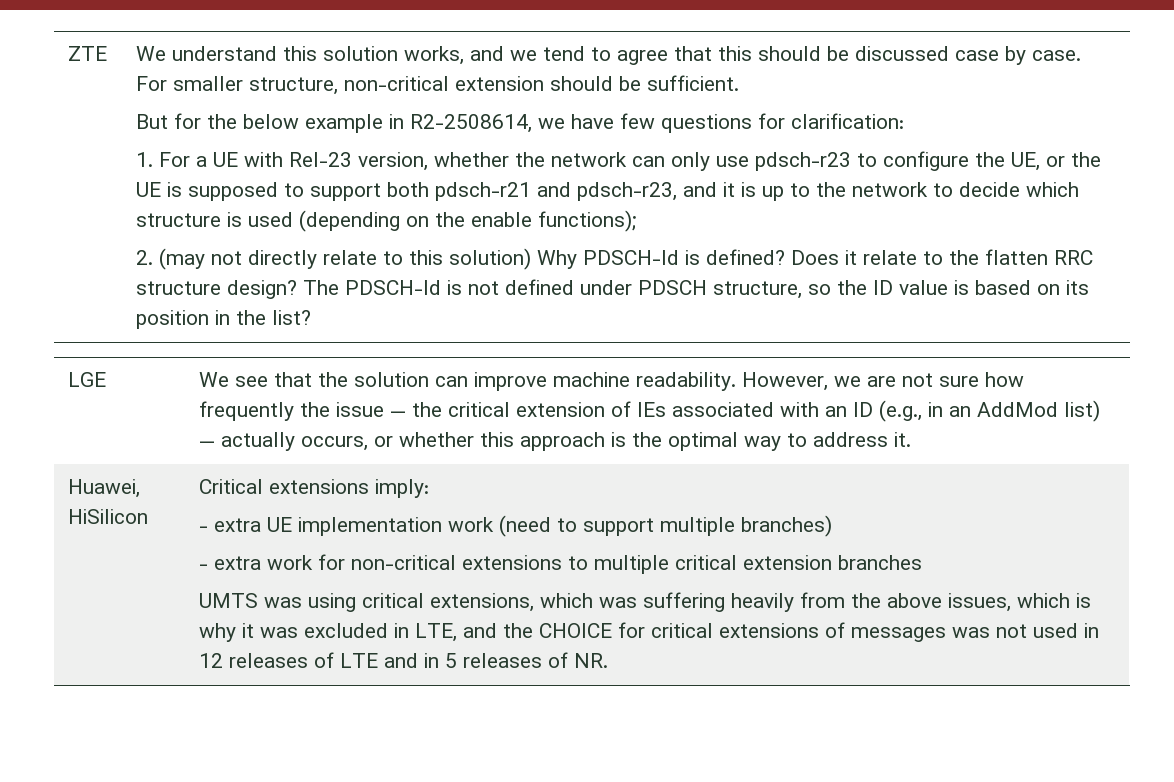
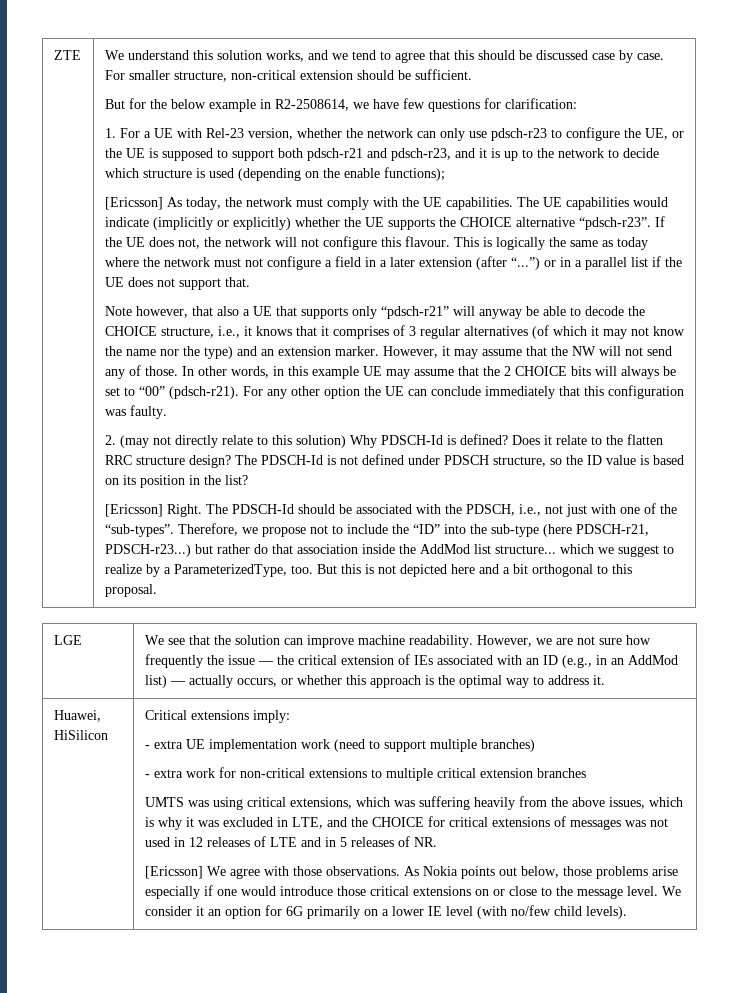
(637, 221) none -> [104,197,668,210] [104,216,665,230] [104,236,648,250] [104,256,682,270] [104,277,250,290] [104,306,645,319] [104,325,685,339] [104,346,672,359] [104,365,676,379] [104,385,684,399] [104,405,167,419] // [Ericsson] As today, the network must comply with the UE capabilities. The UE capabilities would indicate (implicitly or explicitly) whether the UE supports the CHOICE alternative “pdsch-r23”. If the UE does not, the network will not configure this flavour. This is logically the same as today where the network must not configure a field in a later extension (after “...”) or in a parallel list if the UE does not support that. // Note however, that also a UE that supports only “pdsch-r21” will anyway be able to decode the CHOICE structure, i.e., it knows that it comprises of 3 regular alternatives (of which it may not know the name nor the type) and an extension marker. However, it may assume that the NW will not send any of those. In other words, in this example UE may assume that the 2 CHOICE bits will always be set to “00” (pdsch-r21). For any other option the UE can conclude immediately that this configuration was faulty.
(312, 317) none -> [104,503,677,517] [104,523,649,537] [104,544,674,557] [104,564,632,577] [104,584,157,597] // [Ericsson] Right. The PDSCH-Id should be associated with the PDSCH, i.e., not just with one of the “sub-types”. Therefore, we propose not to include the “ID” into the sub-type (here PDSCH-r21, PDSCH-r23...) but rather do that association inside the AddMod list structure... which we suggest to realize by a ParameterizedType, too. But this is not depicted here and a bit orthogonal to this proposal.
(609, 660) none -> [144,866,678,879] [144,885,681,899] [144,905,627,919] // [Ericsson] We agree with those observations. As Nokia points out below, those problems arise especially if one would introduce those critical extensions on or close to the message level. We consider it an option for 6G primarily on a lower IE level (with no/few child levels).

